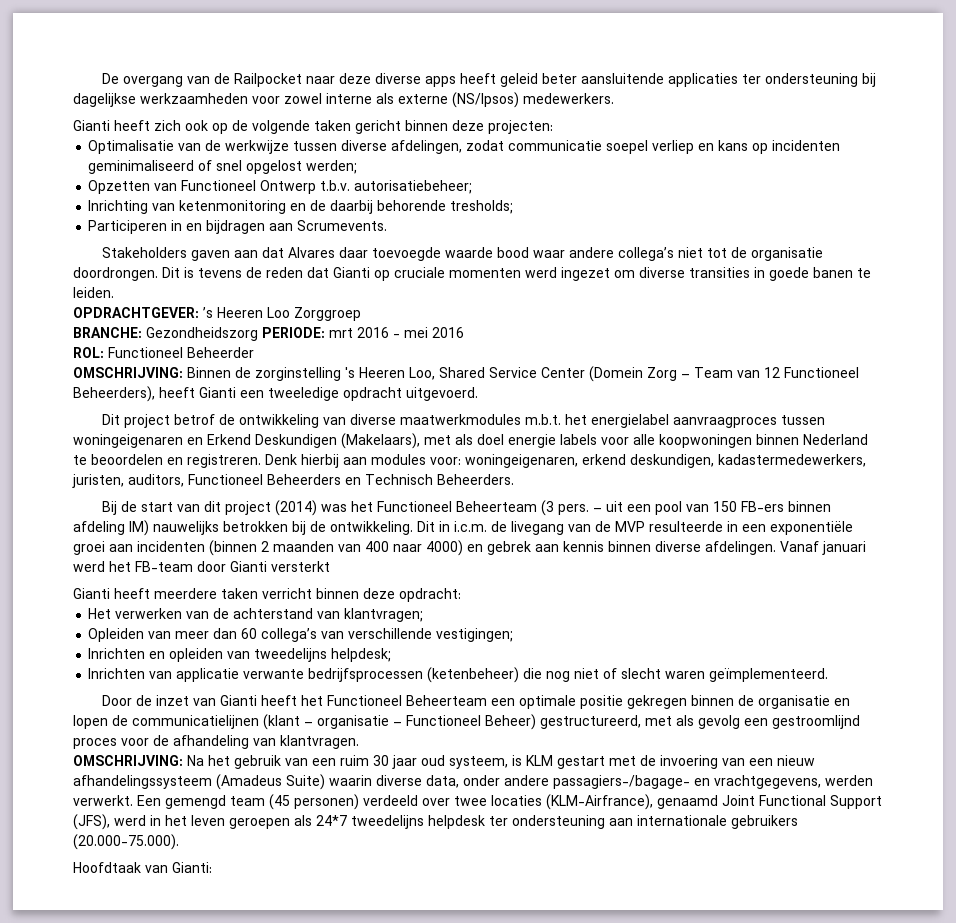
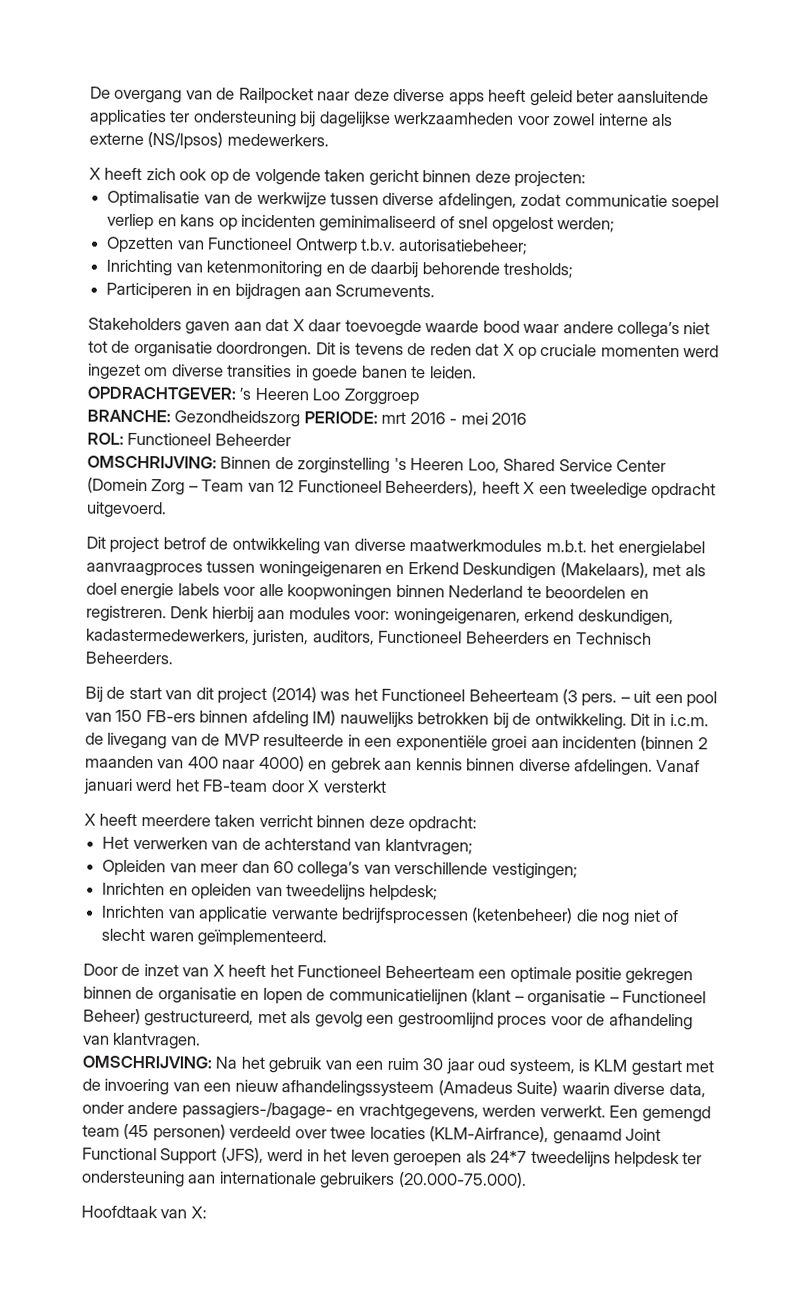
[73,120,110,131] Gianti -> [89,167,101,180] X
[287,247,335,258] Alvares -> [292,319,305,332] X
[333,267,370,278] Gianti -> [502,343,515,356] X
[199,387,236,398] Gianti -> [523,481,536,494] X
[230,561,267,572] Gianti -> [307,780,321,793] X
[73,588,110,599] Gianti -> [84,813,96,826] X
[219,695,257,706] Gianti -> [212,964,225,977] X
[172,862,212,873] Gianti: -> [190,1206,207,1219] X:

